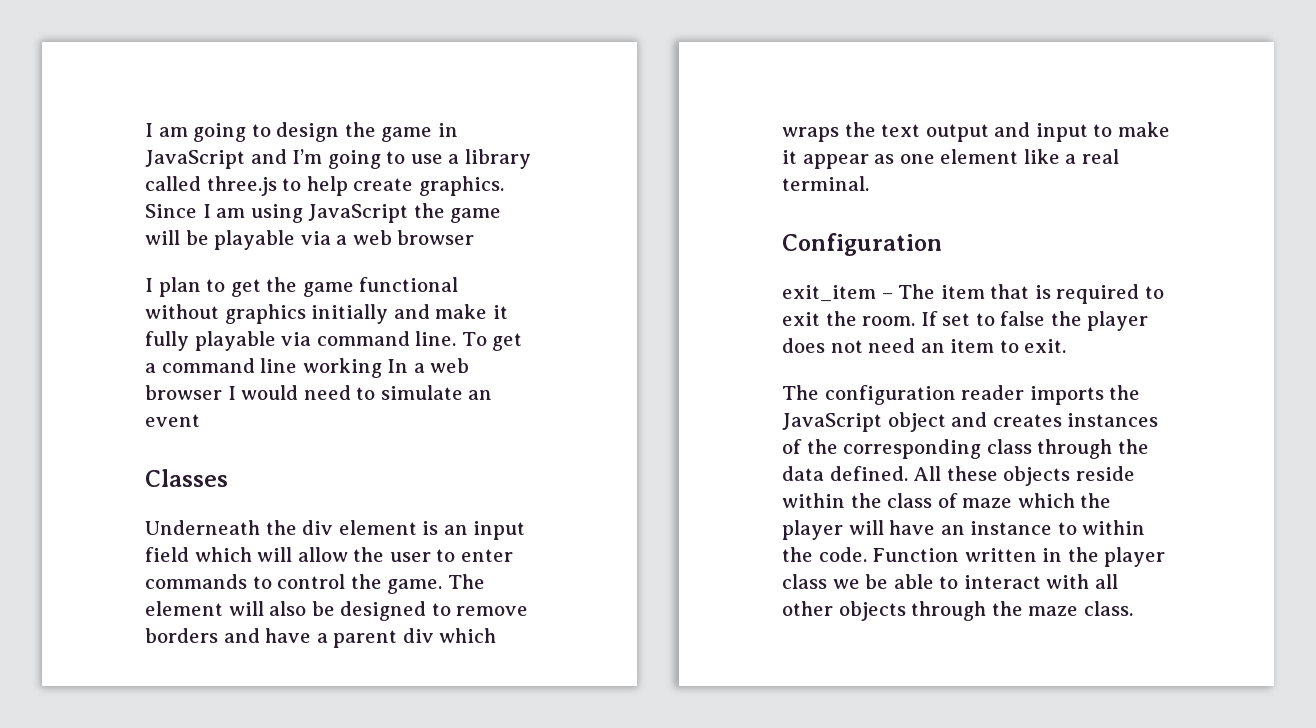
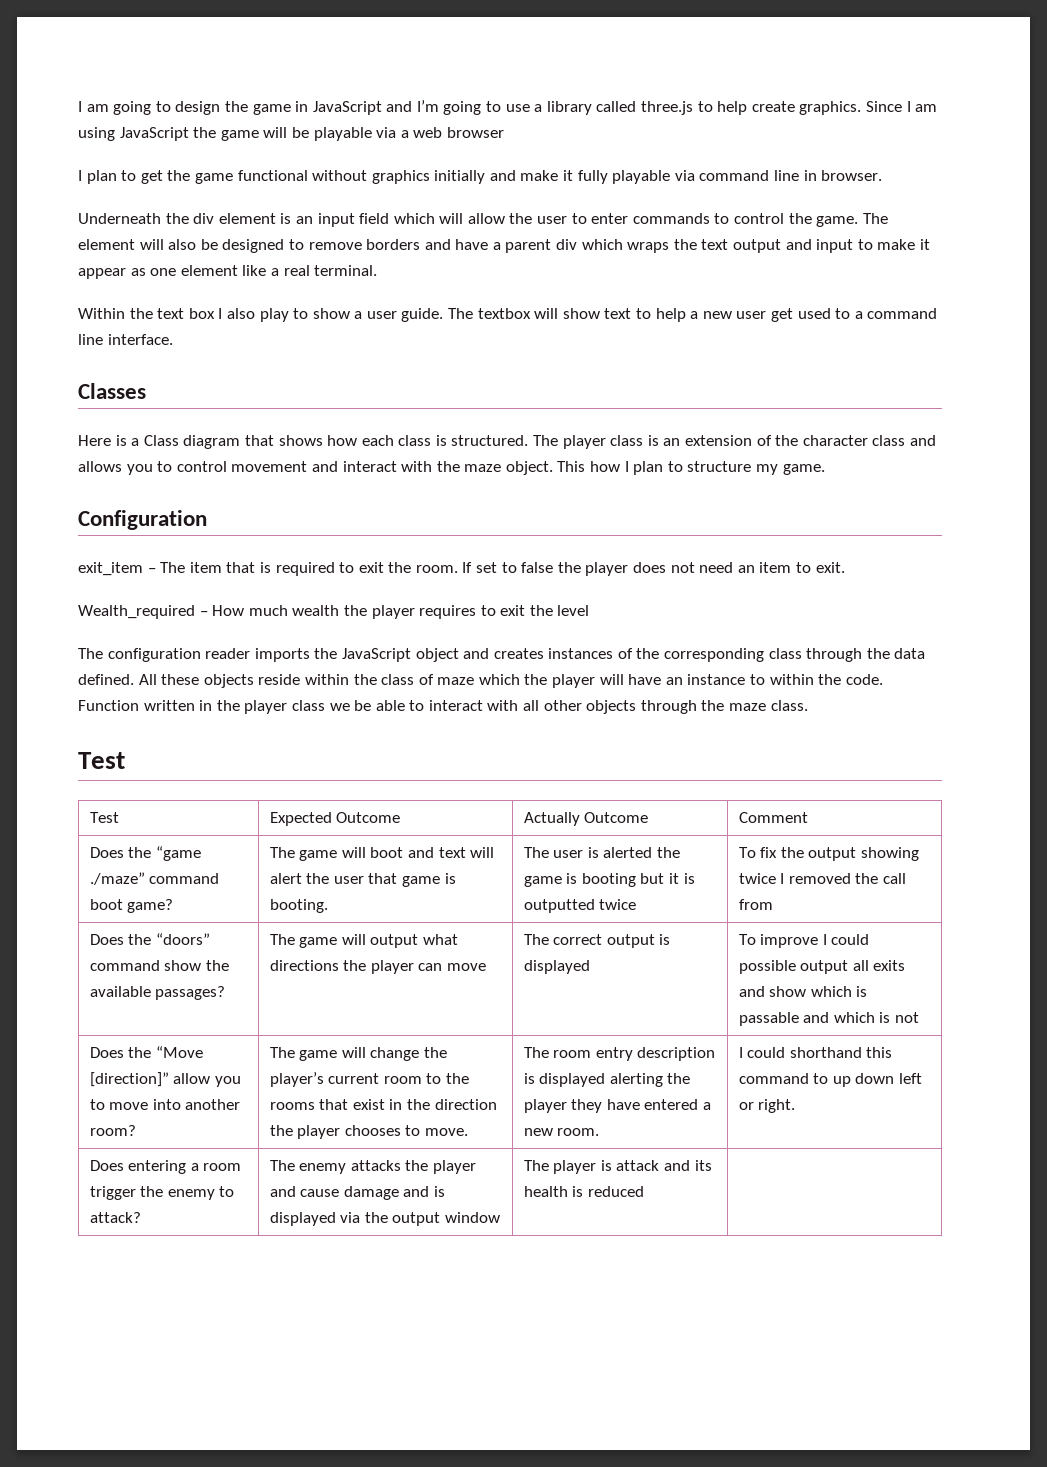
[415,331,523,351] [145,358,470,378] [145,385,493,400] [145,414,200,427] [145,469,228,487] line. To get a command line working In a web browser I would need to simulate an event // Classes -> [774,170,883,181] line in browser.
(869, 183) none -> [78,308,938,322] [78,334,173,345] [78,383,146,399] [78,435,936,449] [78,461,825,475] // Within the text box I also play to show a user guide. The textbox will show text to help a new user get used to a command line interface. // Classes // Here is a Class diagram that shows how each class is structured. The player class is an extension of the character class and allows you to control movement and interact with the maze object. This how I plan to structure my game.
(1067, 346) none -> [78,605,590,619] // Wealth_required – How much wealth the player requires to exit the level
(1133, 608) none -> [78,752,125,769] [89,812,119,823] [269,812,401,826] [523,812,649,826] [738,812,808,823] [89,846,201,861] [89,872,220,885] [89,899,174,913] [269,847,495,861] [269,873,456,887] [269,899,328,913] [523,847,681,858] [523,873,695,887] [523,899,637,913] [738,847,920,861] [738,873,907,884] [738,899,773,910] [89,933,210,945] [89,960,229,971] [89,986,226,1000] [269,934,459,948] [269,960,487,974] [523,934,671,948] [523,960,590,974] [738,934,870,948] [738,960,906,974] [738,986,868,997] [738,1012,920,1026] [89,1046,203,1058] [89,1072,241,1087] [89,1099,241,1110] [89,1125,136,1136] [269,1047,448,1061] [269,1072,470,1087] [269,1099,497,1110] [269,1125,469,1139] [523,1047,716,1061] [523,1073,691,1087] [523,1099,712,1113] [523,1128,600,1136] [738,1047,893,1058] [738,1073,923,1087] [738,1099,796,1113] [89,1160,242,1174] [89,1186,235,1200] [89,1212,141,1223] [269,1160,477,1174] [269,1186,446,1200] [269,1212,501,1226] [523,1160,712,1174] [523,1186,644,1197] // Test // Test | Expected Outcome | Actually Outcome | Comment // Does the “game ./maze” command boot game? | The game will boot and text will alert the user that game is booting. | The user is alerted the game is booting but it is outputted twice | To fix the output showing twice I removed the call from // Does the “doors” command show the available passages? | The game will output what directions the player can move | The correct output is displayed | To improve I could possible output all exits and show which is passable and which is not // Does the “Move [direction]” allow you to move into another room? | The game will change the player’s current room to the rooms that exist in the direction the player chooses to move. | The room entry description is displayed alerting the player they have entered a new room. | I could shorthand this command to up down left or right. // Does entering a room trigger the enemy to attack? | The enemy attacks the player and cause damage and is displayed via the output window | The player is attack and its health is reduced |

